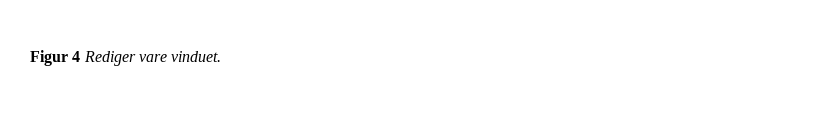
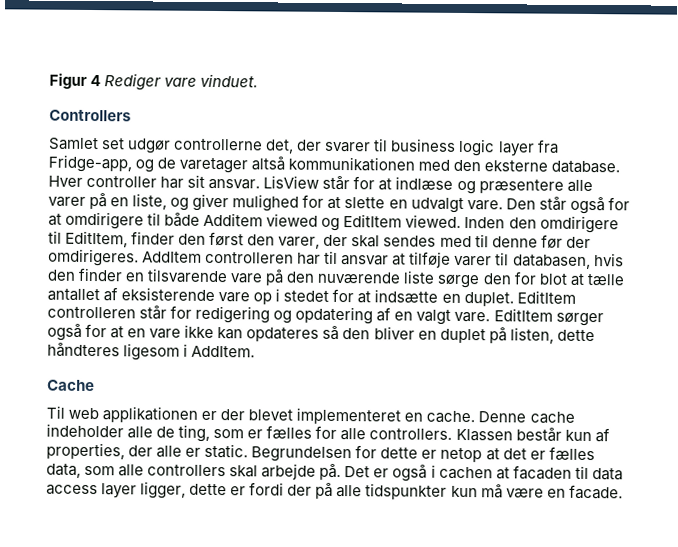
(222, 56) none -> [49,109,131,122] [48,137,559,157] [48,154,621,174] [48,174,593,195] [48,192,630,215] [48,211,619,234] [48,230,591,249] [48,248,624,270] [47,267,625,289] [47,287,576,307] [47,305,604,327] [47,323,595,344] [47,342,256,361] [47,379,95,392] [46,405,575,425] [46,423,610,443] [46,442,595,463] [46,463,623,482] [46,481,623,500] // Controllers // Samlet set udgør controllerne det, der svarer til business logic layer fra Fridge-app, og de varetager altså kommunikationen med den eksterne database. Hver controller har sit ansvar. LisView står for at indlæse og præsentere alle varer på en liste, og giver mulighed for at slette en udvalgt vare. Den står også for at omdirigere til både Additem viewed og EditItem viewed. Inden den omdirigere til EditItem, finder den først den varer, der skal sendes med til denne før der omdirigeres. AddItem controlleren har til ansvar at tilføje varer til databasen, hvis den finder en tilsvarende vare på den nuværende liste sørge den for blot at tælle antallet af eksisterende vare op i stedet for at indsætte en duplet. EditItem controlleren står for redigering og opdatering af en valgt vare. EditItem sørger også for at en vare ikke kan opdateres så den bliver en duplet på listen, dette håndteres ligesom i AddItem. // Cache // Til web applikationen er der blevet implementeret en cache. Denne cache indeholder alle de ting, som er fælles for alle controllers. Klassen består kun af properties, der alle er static. Begrundelsen for dette er netop at det er fælles data, som alle controllers skal arbejde på. Det er også i cachen at facaden til data access layer ligger, dette er fordi der på alle tidspunkter kun må være en facade.

